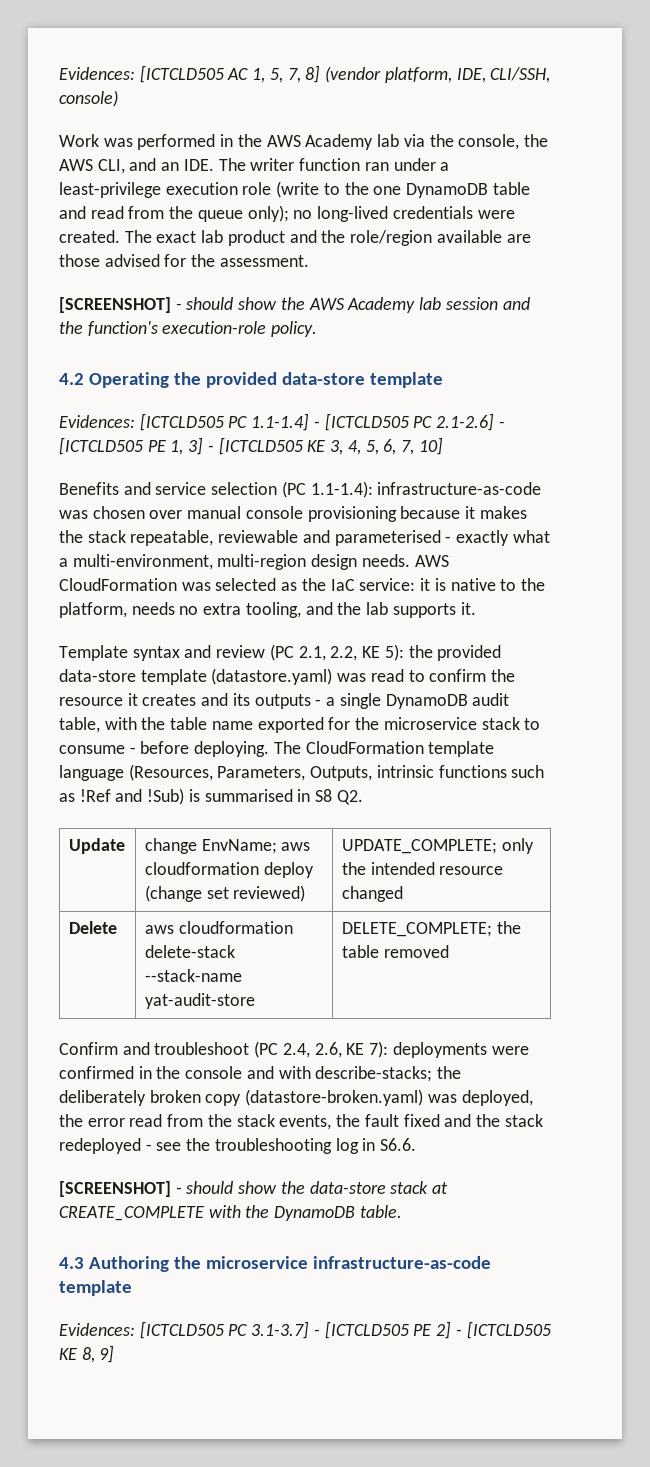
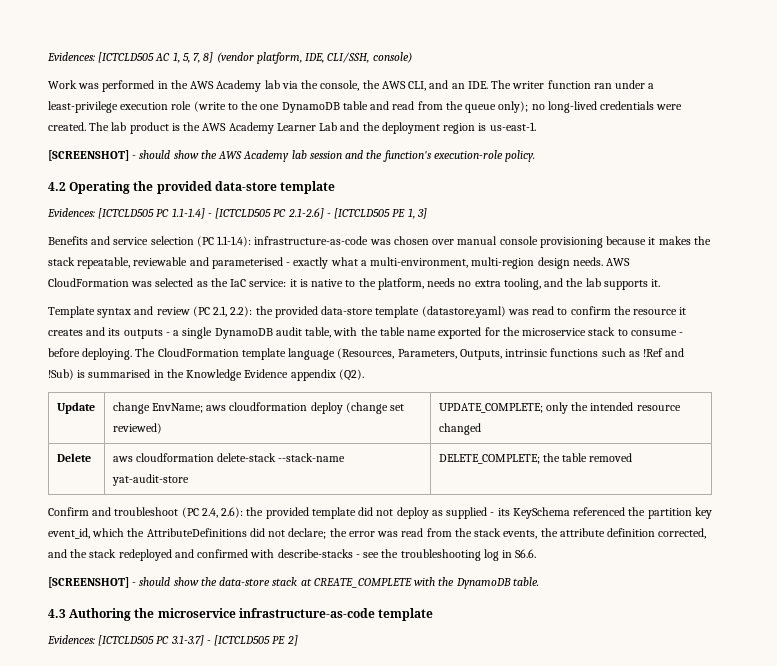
[156,231,197,243] exact -> (110, 126) none
[289,230,531,246] [59,254,309,267] and the role/region available are those advised for the assessment. -> [171,122,536,134] is the AWS Academy Learner Lab and the deployment region is us-east-1.
[207,437,443,455] - [ICTCLD505 KE 3, 4, 5, 6, 7, 10] -> (427, 213) none
[330,644,404,661] 2.2, KE 5): -> [230,306,253,317] 2.2):
[315,789,363,805] S8 Q2. -> [166,369,364,381] the Knowledge Evidence appendix (Q2).
[314,1041,529,1058] [59,1066,462,1082] [59,1089,533,1106] 2.6, KE 7): deployments were confirmed in the console and with describe-stacks; the deliberately broken copy (datastore-broken.yaml) was deployed, -> [221,507,712,519] [48,528,327,539] 2.6): the provided template did not deploy as supplied - its KeySchema referenced the partition key event_id, which the AttributeDefinitions did not declare;
(125, 1122) none -> [377,531,399,537] was
[364,1114,440,1127] fault fixed -> [559,528,707,539] attribute definition corrected,
(141, 1146) none -> [174,549,353,558] and confirmed with describe-stacks
[455,1321,551,1339] [59,1345,115,1363] - [ICTCLD505 KE 8, 9] -> (298, 640) none

